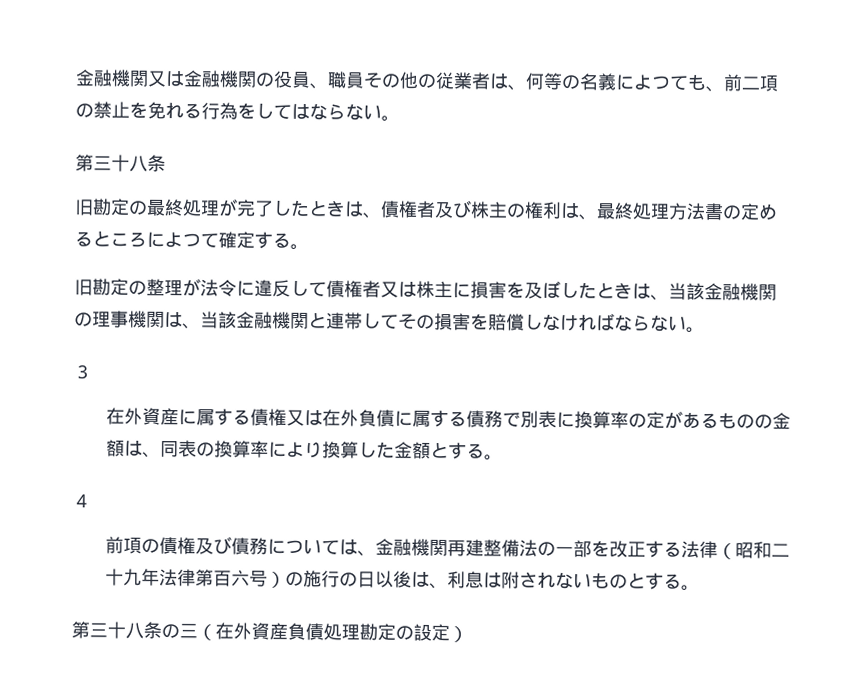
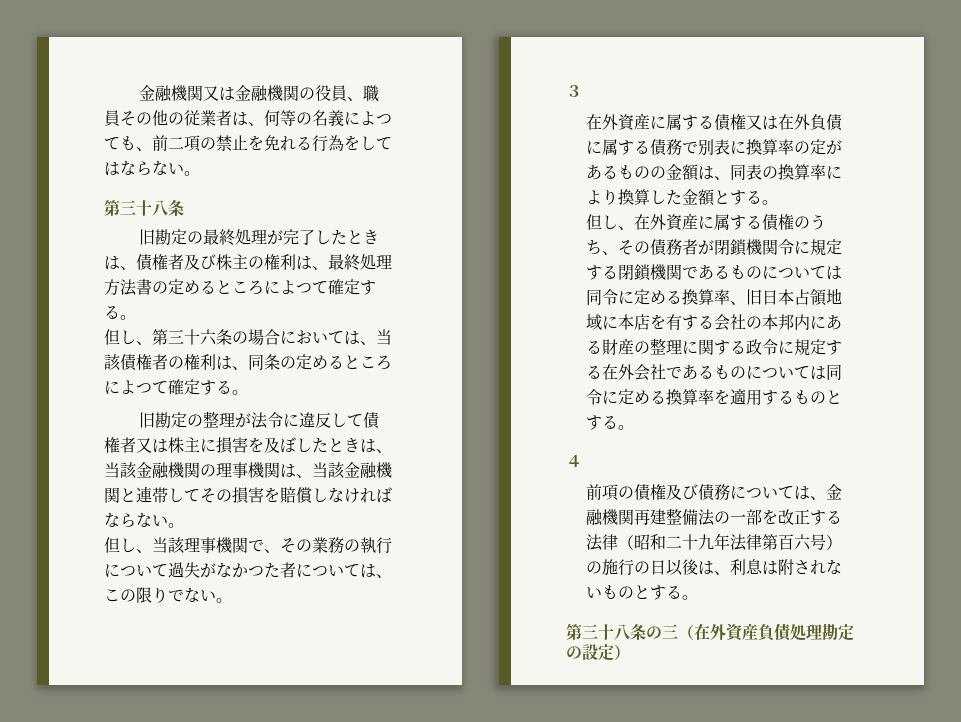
(309, 247) none -> [104,329,392,345] [104,354,392,371] [104,379,248,395] // 但し、第三十六条の場合においては、当該債権者の権利は、同条の定めるところによつて確定する。
(705, 330) none -> [104,537,392,554] [104,562,392,578] [104,587,232,603] // 但し、当該理事機関で、その業務の執行について過失がなかつた者については、この限りでない。
(503, 457) none -> [585,213,826,231] [585,239,842,256] [585,264,842,281] [585,288,842,306] [585,314,842,331] [585,338,842,356] [585,364,842,381] [585,388,842,406] [585,415,634,430] // 但し、在外資産に属する債権のうち、その債務者が閉鎖機関令に規定する閉鎖機関であるものについては同令に定める換算率、旧日本占領地域に本店を有する会社の本邦内にある財産の整理に関する政令に規定する在外会社であるものについては同令に定める換算率を適用するものとする。

